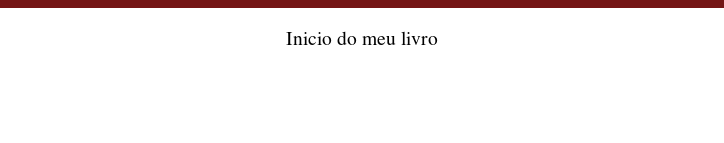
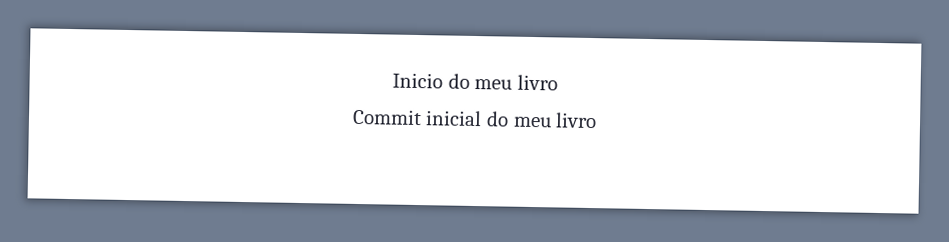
(439, 38) none -> [351,108,598,129] // Commit inicial do meu livro

